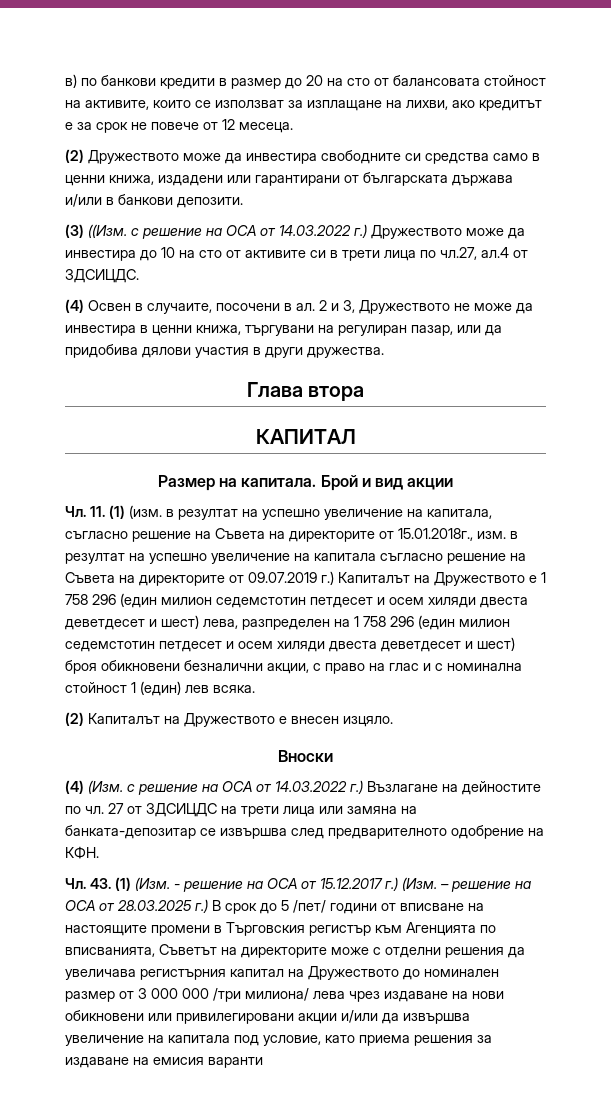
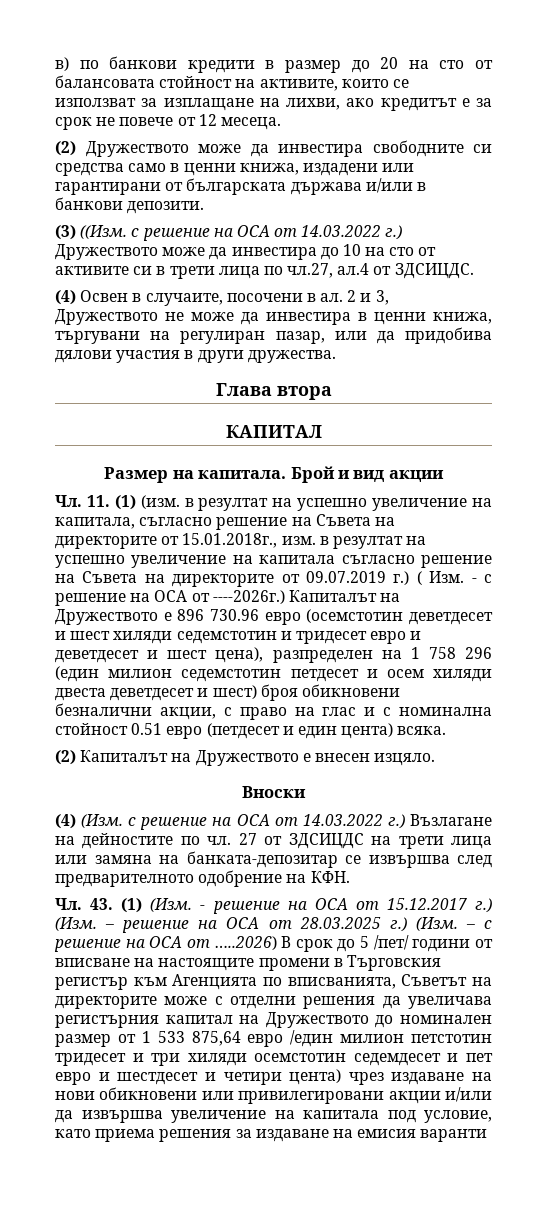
[338,572,546,586] [65,593,528,608] [65,615,238,630] Капиталът на Дружеството е 1 758 296 (един милион седемстотин петдесет и осем хиляди двеста деветдесет и шест) лева, -> [416,571,492,585] [55,590,401,606] [55,609,493,625] [55,631,422,644] [55,647,264,663] ( Изм. - с решение на ОСА от ----2026г.) Капиталът на Дружеството е 896 730.96 евро (осемстотин деветдесет и шест хиляди седемстотин и тридесет евро и деветдесет и шест цена),
[131,681,209,696] 1 (един) лев -> [131,723,394,739] 0.51 евро (петдесет и един цента)
(208, 906) none -> [415,917,493,931] [54,936,277,952] (Изм. – с решение на ОСА от …..2026)
[138,988,345,1002] 3 000 000 /три милиона/ лева -> [141,1030,492,1047] [55,1053,493,1066] [55,1069,342,1085] 1 533 875,64 евро /един милион петстотин тридесет и три хиляди осемстотин седемдесет и пет евро и шестдесет и четири цента)

